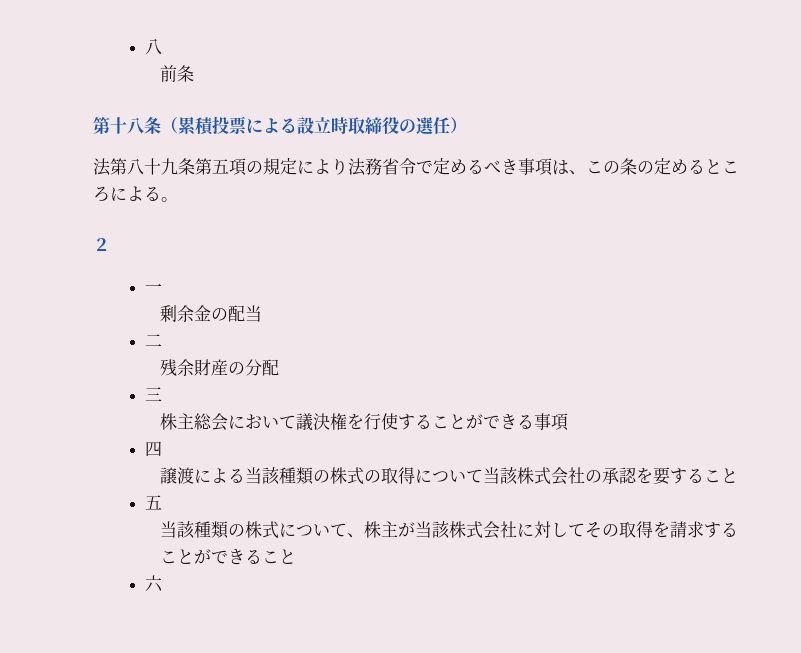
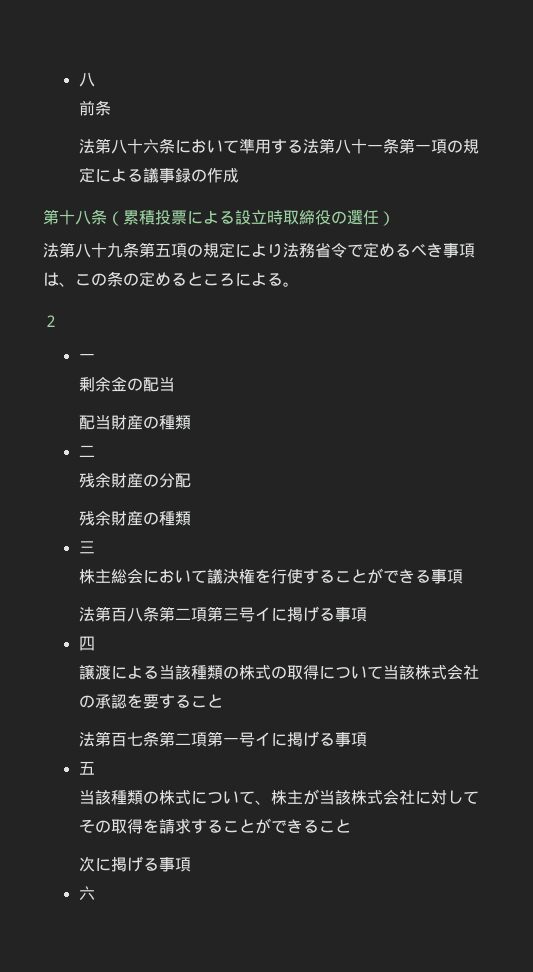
(194, 73) none -> [79,138,480,154] [79,167,240,183] // 法第八十六条において準用する法第八十一条第一項の規定による議事録の作成
(262, 313) none -> [79,414,192,430] // 配当財産の種類
(279, 367) none -> [79,510,192,526] // 残余財産の種類
(568, 422) none -> [79,606,368,622] // 法第百八条第二項第三号イに掲げる事項
(738, 475) none -> [79,731,368,747] // 法第百七条第二項第一号イに掲げる事項
(296, 556) none -> [79,856,192,872] // 次に掲げる事項

